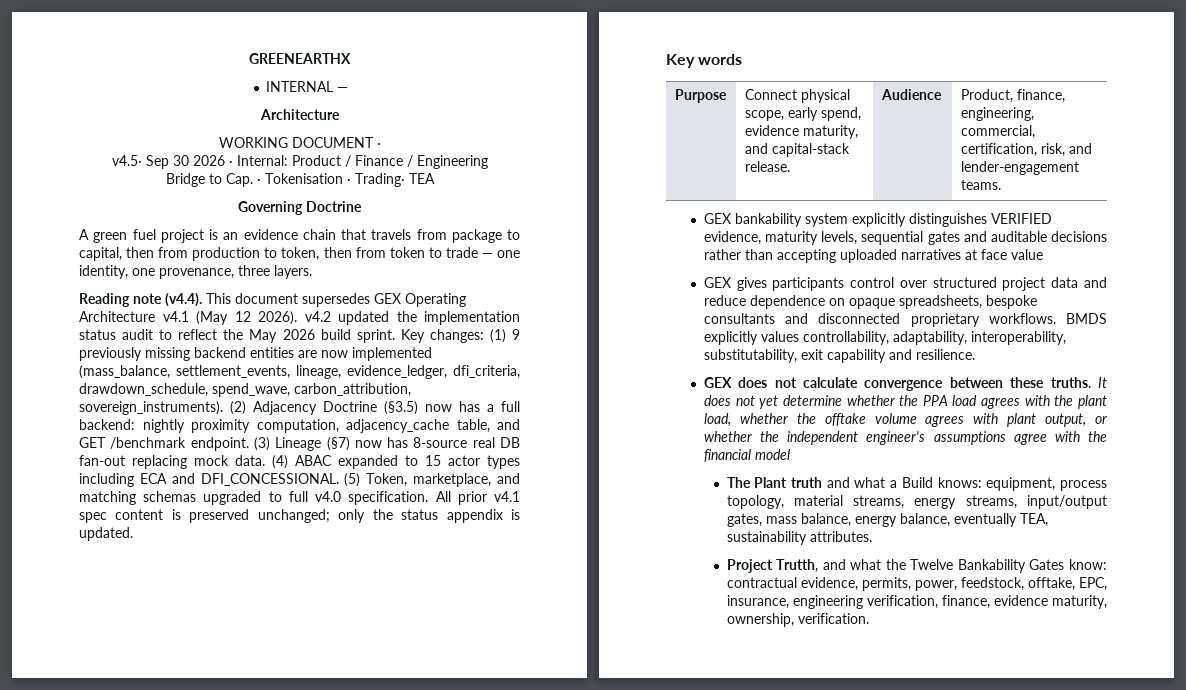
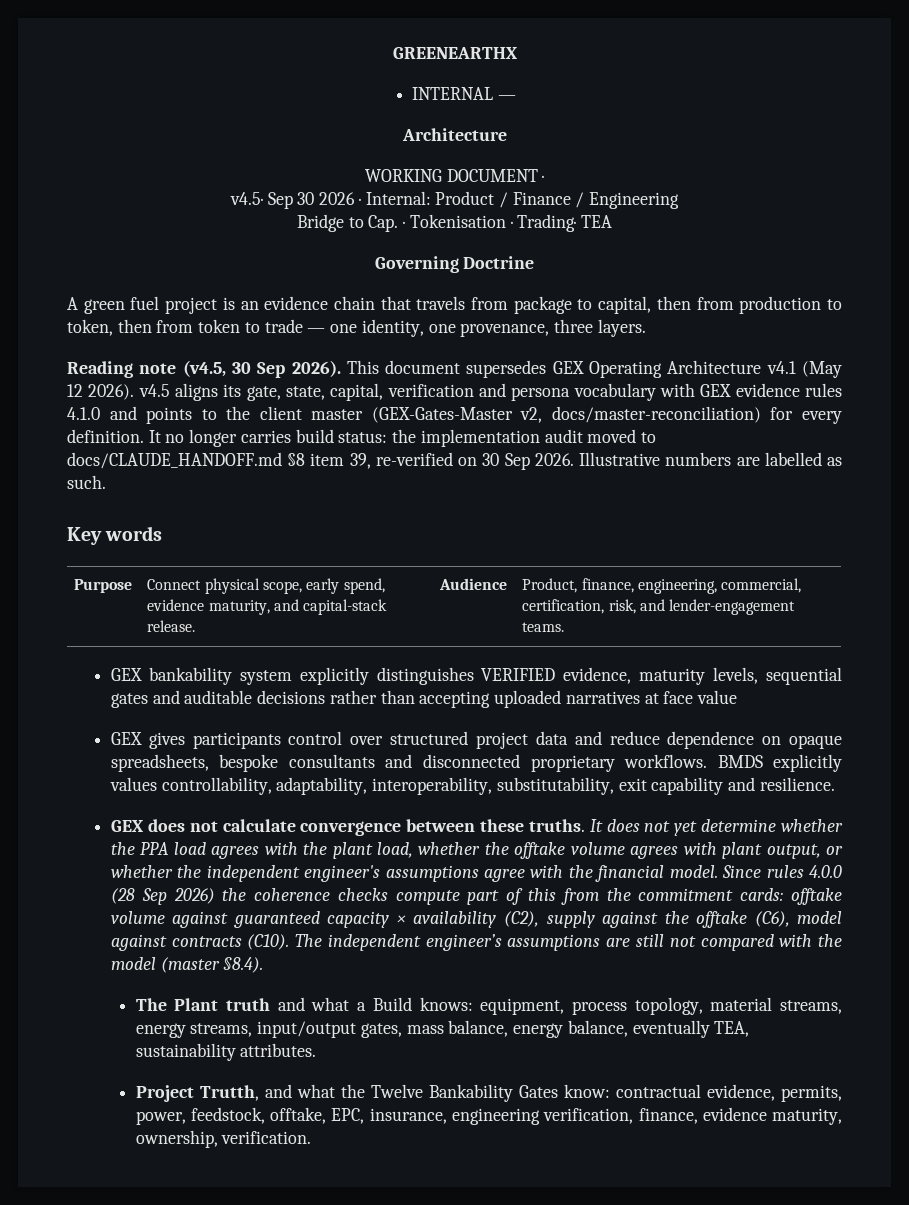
[165,293,202,307] (v4.4). -> [182,360,341,378] (v4.5, 30 Sep 2026).
[304,311,520,325] [79,329,520,343] [79,347,432,361] [79,365,520,379] [79,383,411,397] [79,401,520,415] [79,419,520,433] [79,437,520,451] [79,455,520,469] [79,473,520,487] [79,491,520,505] [79,509,520,523] [79,527,133,541] v4.2 updated the implementation status audit to reflect the May 2026 build sprint. Key changes: (1) 9 previously missing backend entities are now implemented (mass_balance, settlement_events, lineage, evidence_ledger, dfi_criteria, drawdown_schedule, spend_wave, carbon_attribution, sovereign_instruments). (2) Adjacency Doctrine (§3.5) now has a full backend: nightly proximity computation, adjacency_cache table, and GET /benchmark endpoint. (3) Lineage (§7) now has 8-source real DB fan-out replacing mock data. (4) ABAC expanded to 15 actor types including ECA and DFI_CONCESSIONAL. (5) Token, marketplace, and matching schemas upgraded to full v4.0 specification. All prior v4.1 spec content is preserved unchanged; only the status appendix is updated. -> [138,383,842,401] [67,406,842,424] [67,429,656,447] [67,452,843,470] [67,475,106,489] v4.5 aligns its gate, state, capital, verification and persona vocabulary with GEX evidence rules 4.1.0 and points to the client master (GEX-Gates-Master v2, docs/master-reconciliation) for every definition. It no longer carries build status: the implementation audit moved to docs/CLAUDE_HANDOFF.md §8 item 39, re-verified on 30 Sep 2026. Illustrative numbers are labelled as such.
[754,449,790,460] model -> [669,865,843,878] [110,888,842,905] [110,911,842,928] [110,934,842,951] [110,957,264,973] model. Since rules 4.0.0 (28 Sep 2026) the coherence checks compute part of this from the commitment cards: offtake volume against guaranteed capacity × availability (C2), supply against the offtake (C6), model against contracts (C10). The independent engineer’s assumptions are still not compared with the model (master §8.4).

